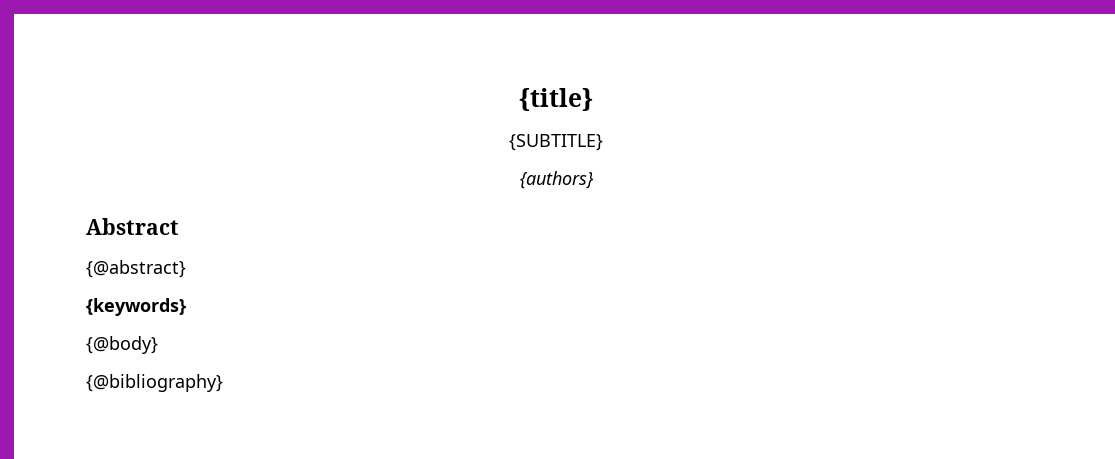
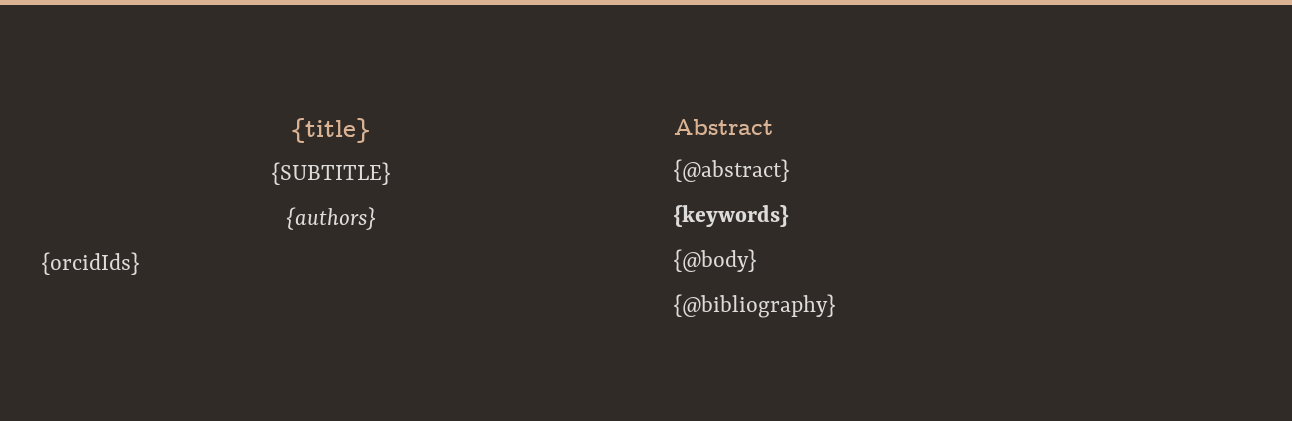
(594, 180) none -> [42,252,139,275] // {orcidIds}

